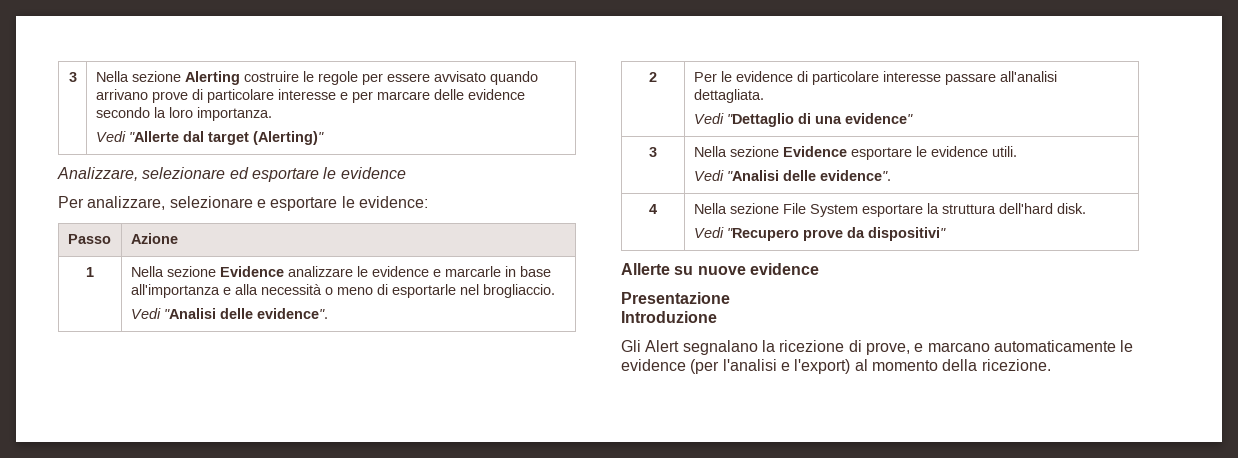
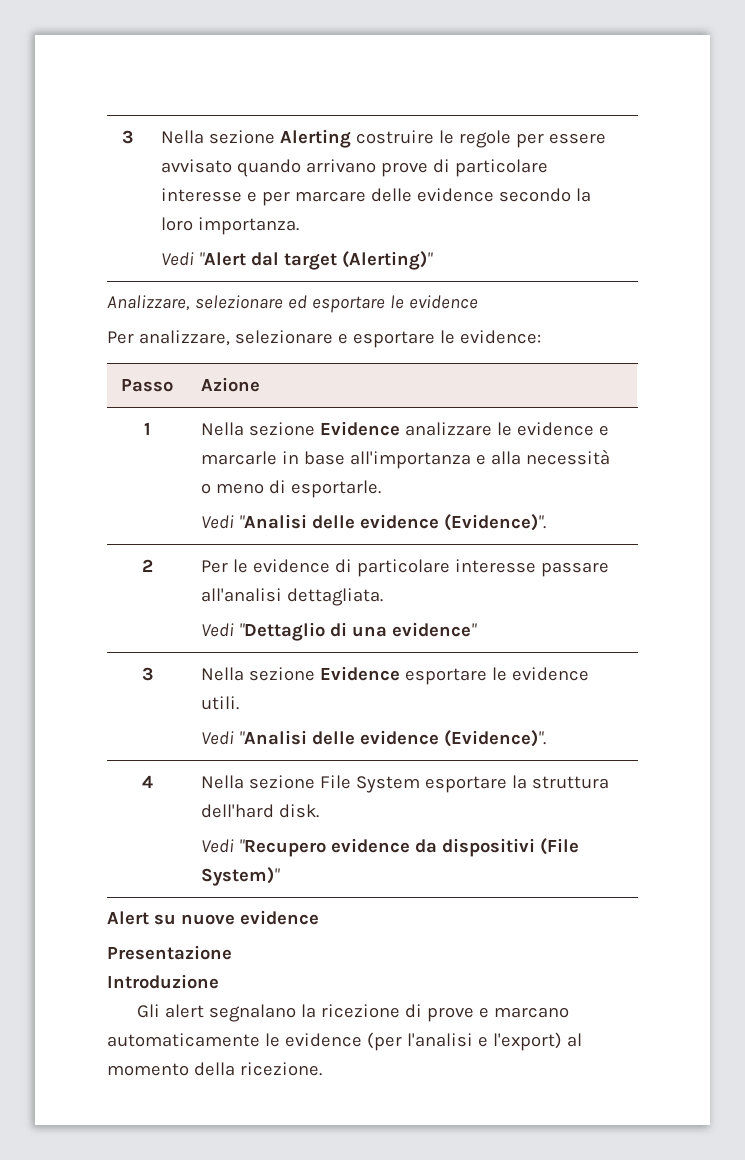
[128,131,179,142] "Allerte -> [198,252,246,266] "Alert
[391,284,555,298] [130,308,328,319] esportarle nel brogliaccio. // Vedi "Analisi delle evidence". -> [290,480,381,498] [200,514,546,531] esportarle. // Vedi "Analisi delle evidence (Evidence)".
[819,170,891,181] evidence". -> [359,730,546,747] evidence (Evidence)".
[802,227,946,241] [621,263,670,275] prove da dispositivi" // Allerte -> [330,838,579,857] [200,867,280,886] [107,911,149,925] evidence da dispositivi (File System)" // Alert
[645,340,680,352] Alert -> [164,1004,204,1018] alert
[865,342,910,355] prove, -> [426,1007,474,1022] prove

